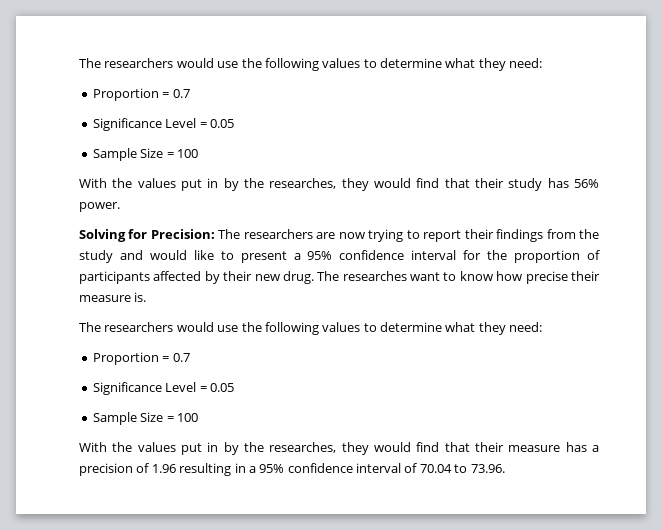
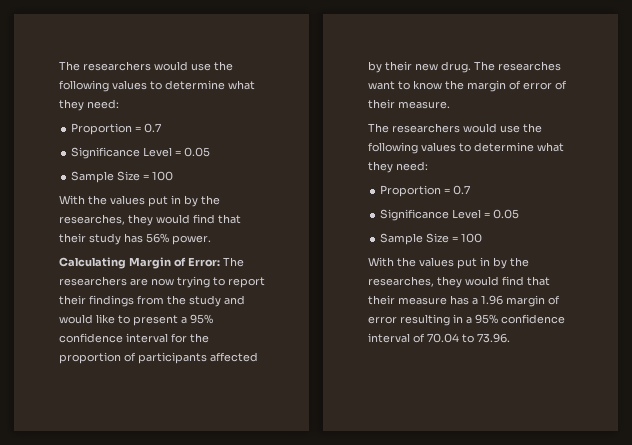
[79,229,215,242] Solving for Precision: -> [59,257,220,269] Calculating Margin of Error:
[496,271,600,284] [79,292,147,302] how precise their measure is. -> [445,80,567,92] [368,99,450,109] the margin of error of their measure.
[79,463,176,476] precision of 1.96 -> [481,295,560,307] [368,316,397,324] 1.96 margin of error

